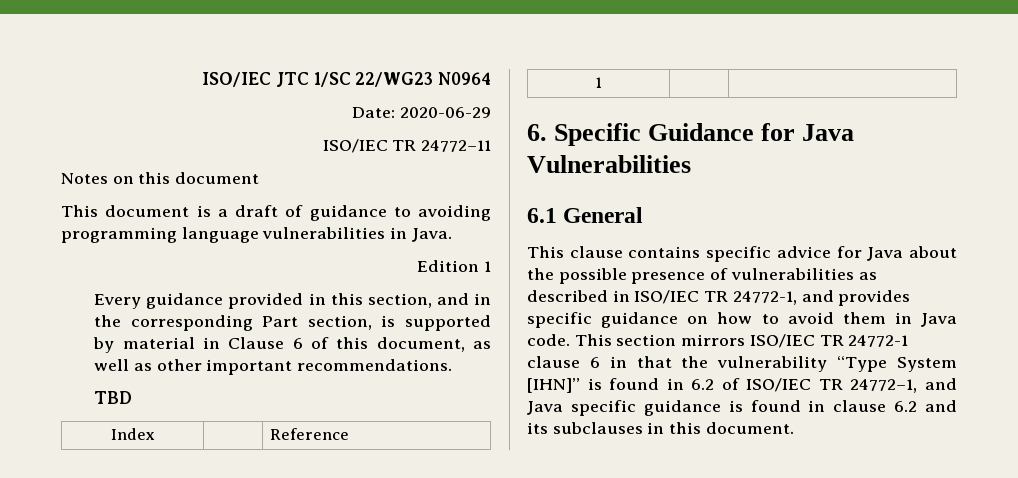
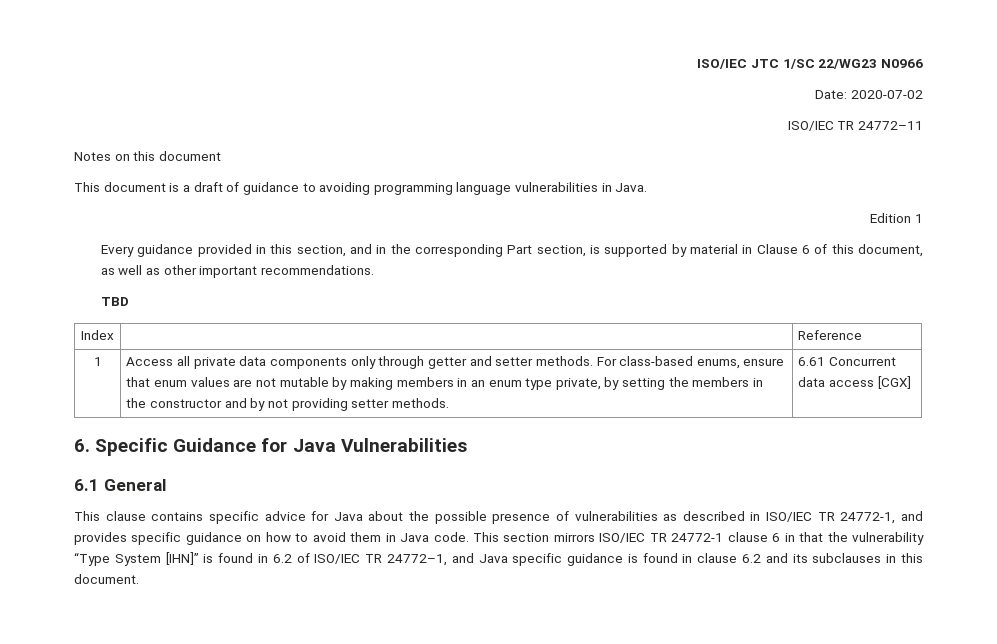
[438,72,492,85] N0964 -> [880,59,923,68] N0966
[400,107,491,118] 2020-06-29 -> [851,90,923,99] 2020-07-02
(602, 82) | -> [126,356,785,369] [126,377,764,390] [126,398,449,411] [798,357,897,366] [798,376,911,389] Access all private data components only through getter and setter methods. For class-based enums, ensure that enum values are not mutable by making members in an enum type private, by setting the members in the constructor and by not providing setter methods. | 6.61 Concurrent data access [CGX]

